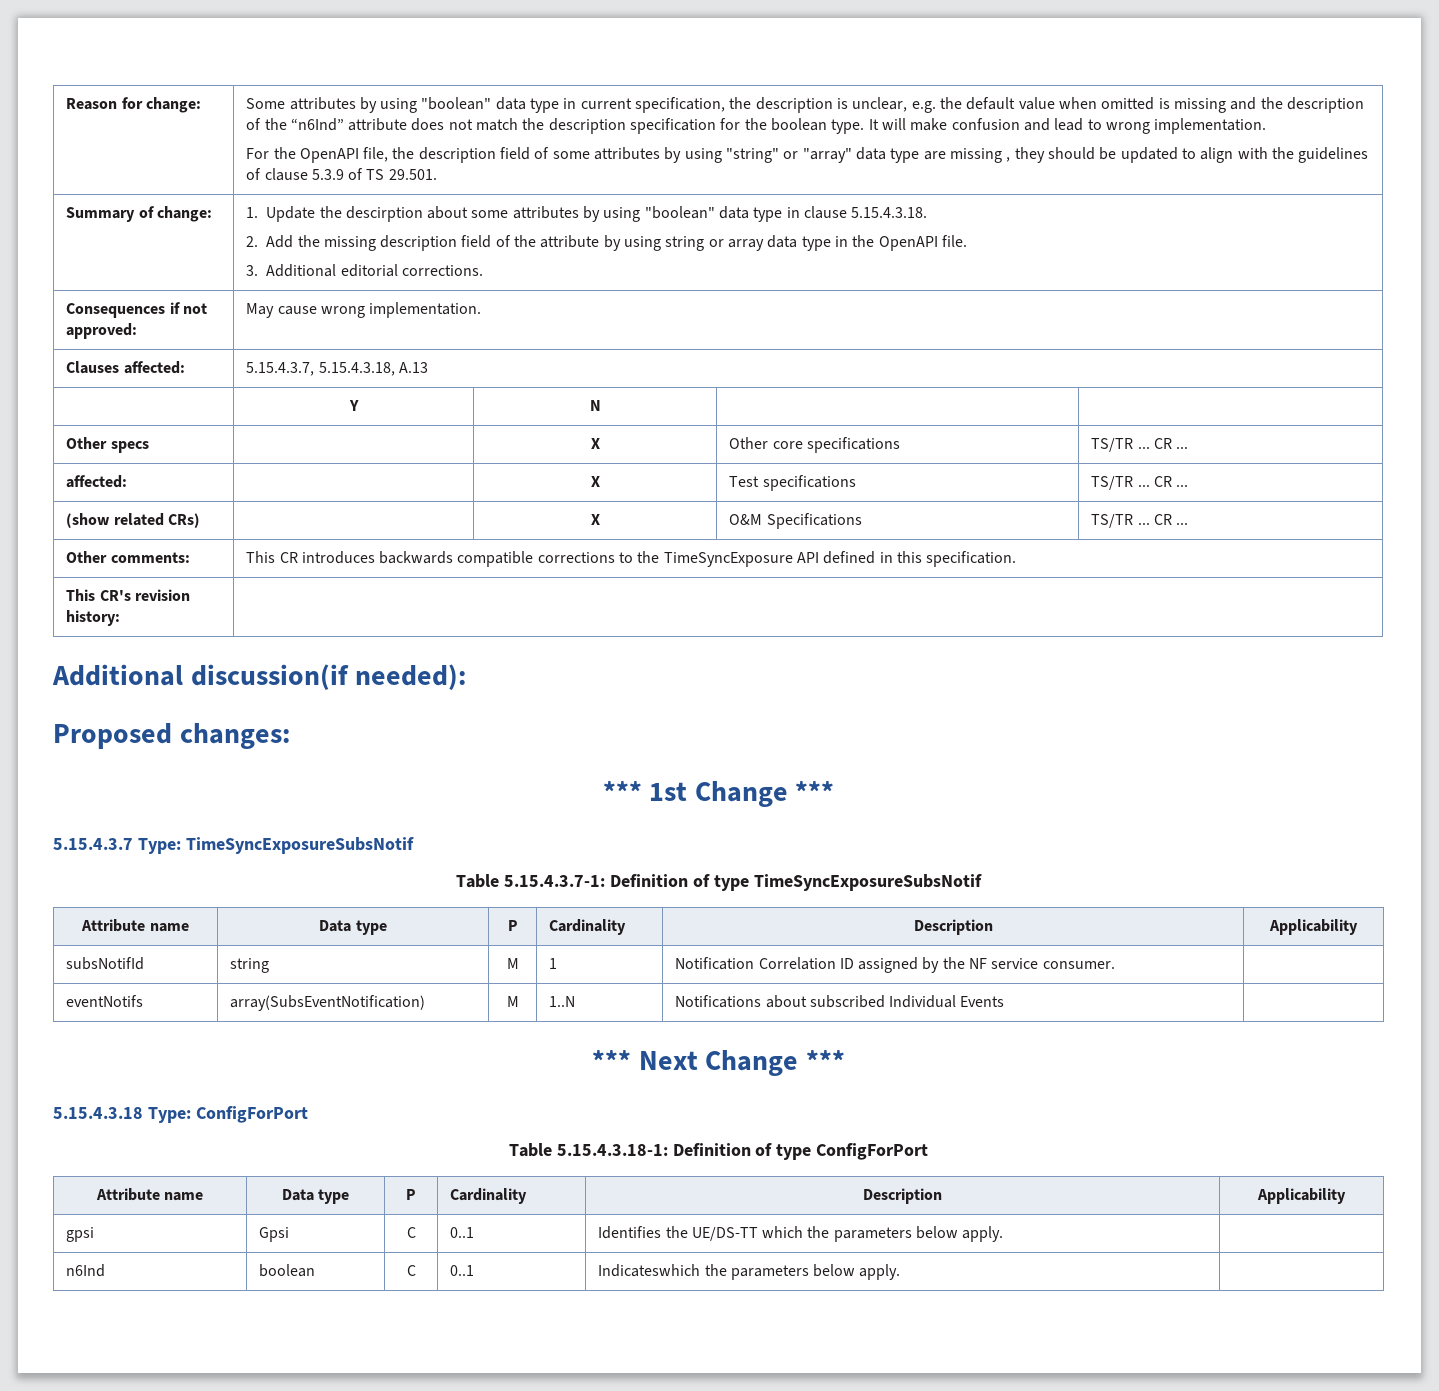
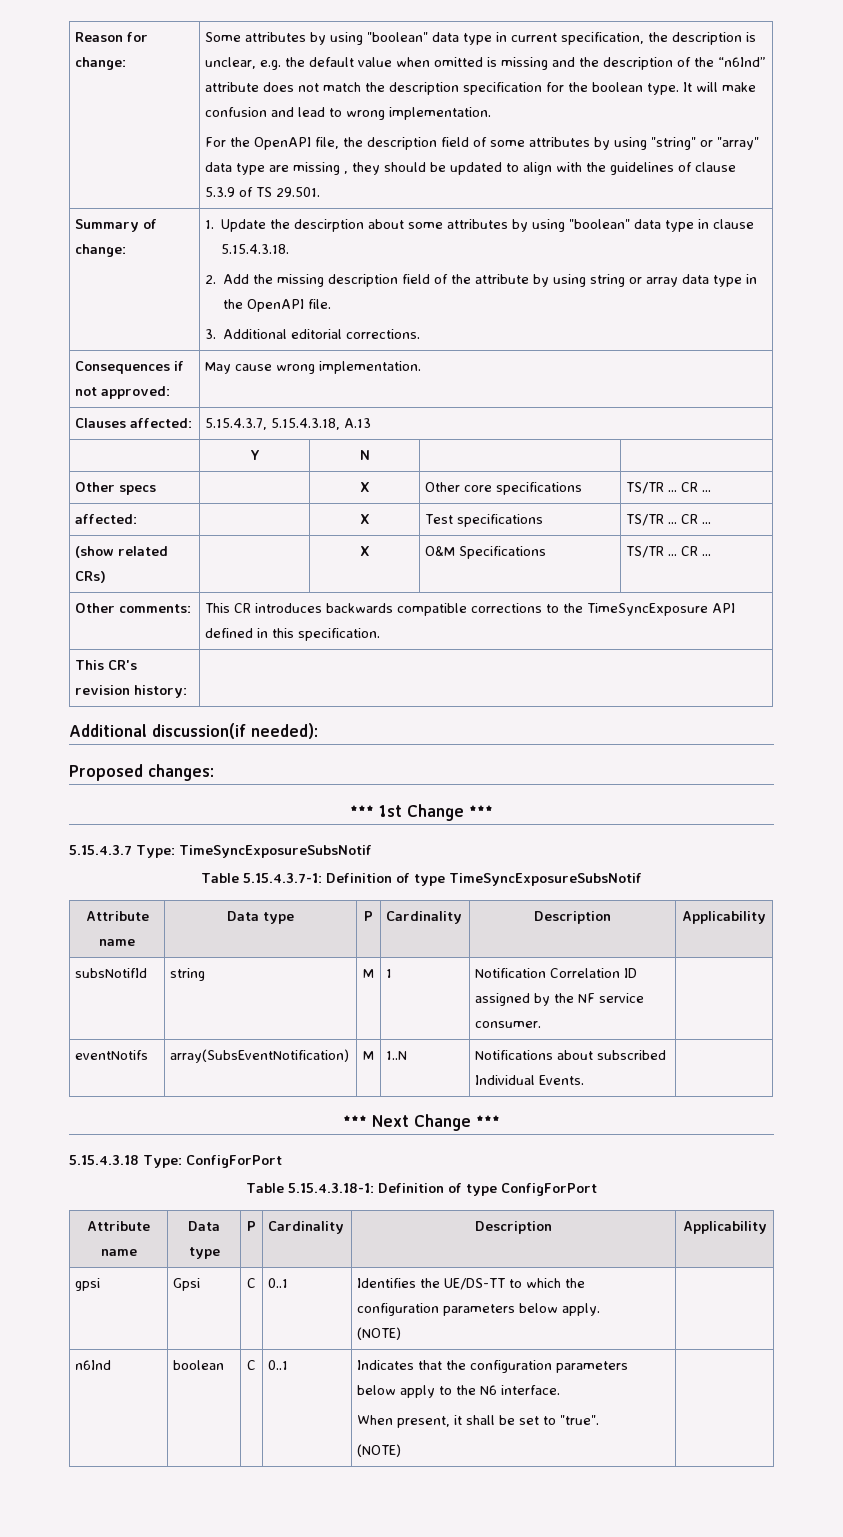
[960,996,1005,1007] Events -> [539,1075,585,1085] Events.
(758, 1234) none -> [509,1279,523,1288] to
[833,1226,1004,1242] parameters below apply. -> [357,1303,601,1316] [357,1327,402,1340] configuration parameters below apply. // (NOTE)
[598,1264,901,1280] Indicateswhich the parameters below apply. -> [357,1360,629,1373] [357,1385,561,1398] [357,1415,600,1428] [357,1444,402,1457] Indicates that the configuration parameters below apply to the N6 interface. // When present, it shall be set to "true". // (NOTE)

